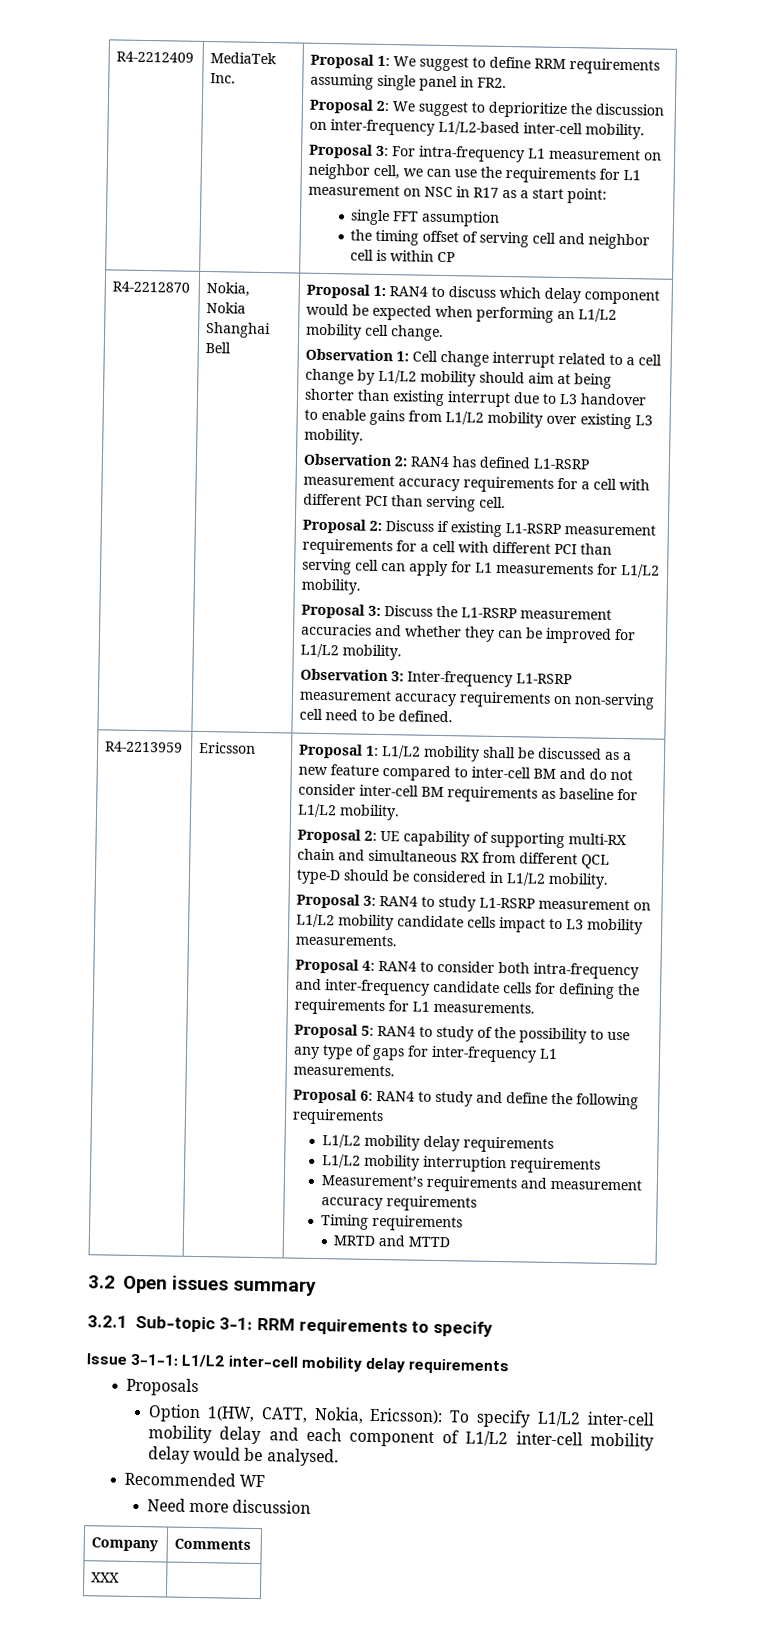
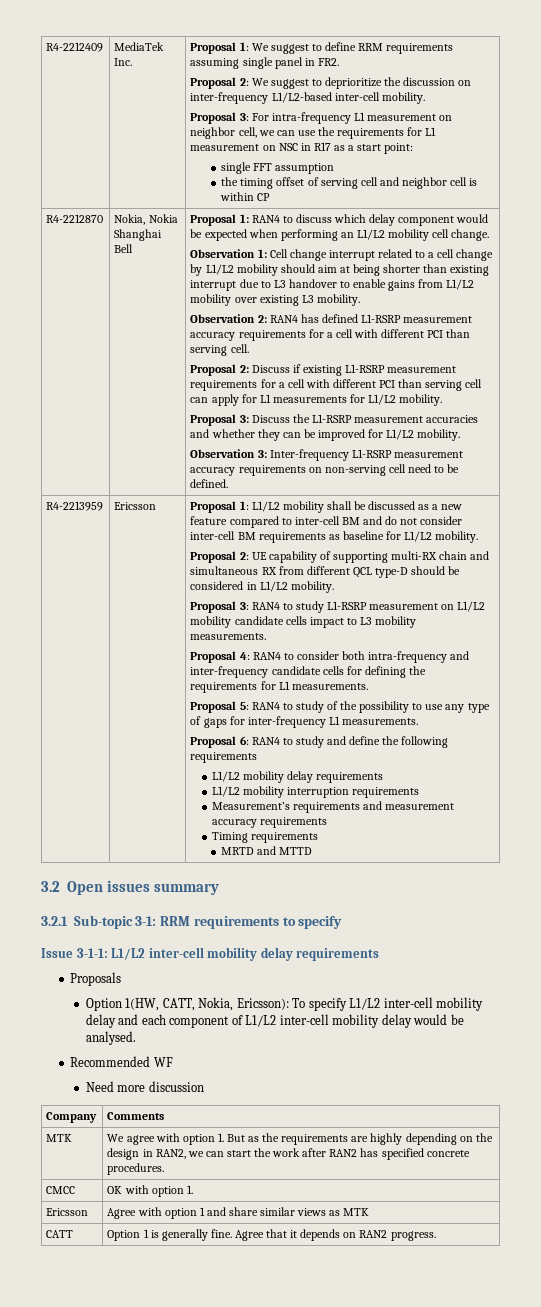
[91,1572,121,1583] XXX | -> [46,1134,73,1142] [107,1133,493,1145] [107,1148,470,1160] [107,1163,165,1175] [46,1186,76,1194] [107,1185,193,1197] [46,1208,89,1216] [107,1207,370,1219] [46,1230,74,1238] [107,1229,436,1241] MTK | We agree with option 1. But as the requirements are highly depending on the design in RAN2, we can start the work after RAN2 has specified concrete procedures. // CMCC | OK with option 1. // Ericsson | Agree with option 1 and share similar views as MTK // CATT | Option 1 is generally fine. Agree that it depends on RAN2 progress.

